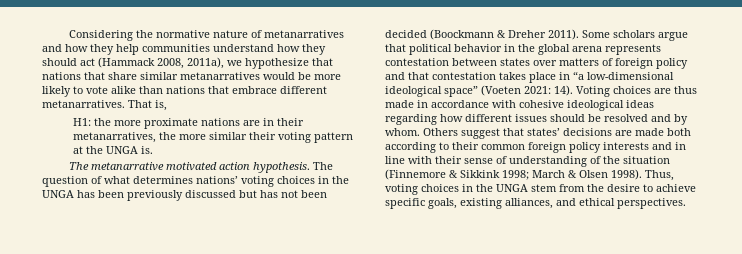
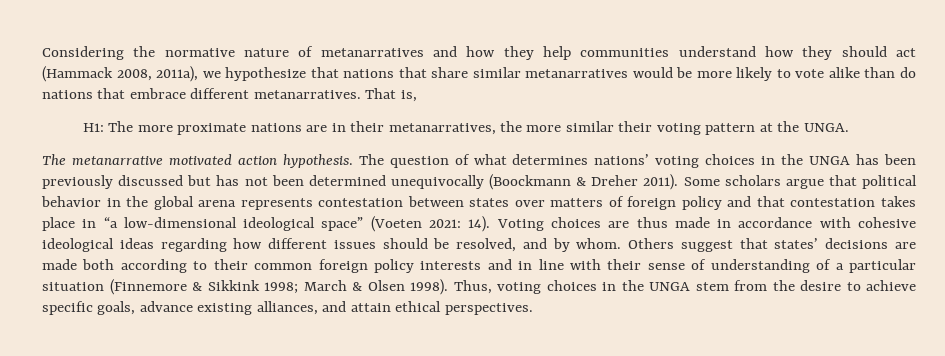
(163, 90) none -> [899,67,916,78] do
[93,118,111,126] the -> [108,121,134,132] The
[105,146,153,154] UNGA is. -> [803,123,849,132] UNGA.
[385,30,427,38] decided -> [308,175,484,189] determined unequivocally
[604,114,648,122] resolved -> [456,238,517,252] resolved,
[603,156,620,164] the -> [835,259,917,273] a particular
(457, 203) none -> [139,301,193,312] advance
(576, 202) none -> [350,303,391,312] attain

